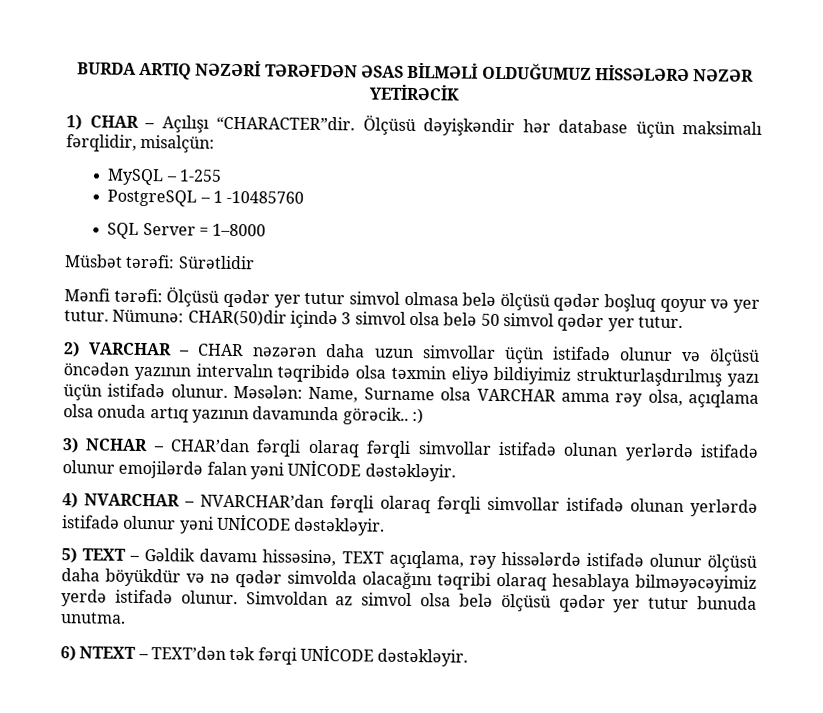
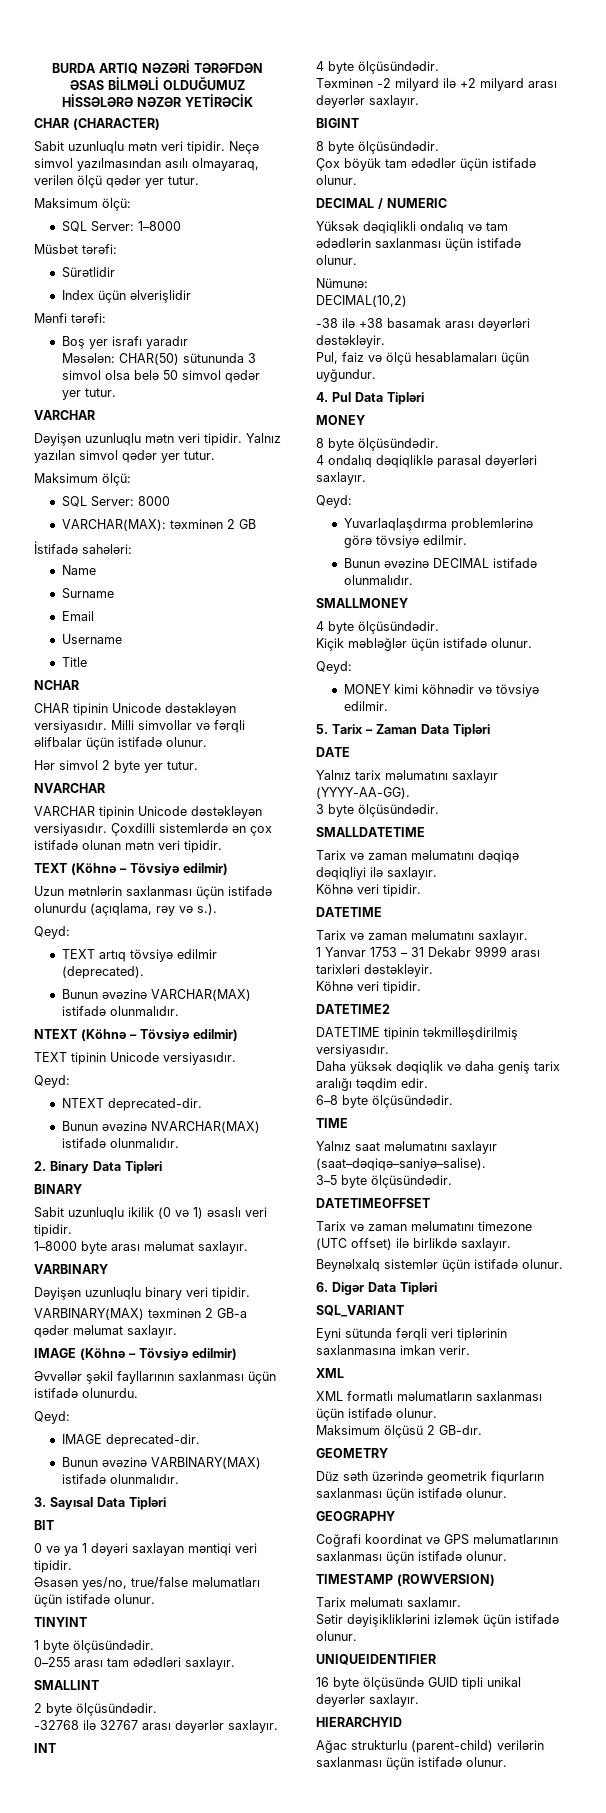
[66,114,762,138] [66,134,216,153] [107,168,222,186] [107,189,305,207] [107,222,209,239] 1) CHAR – Açılışı “CHARACTER”dir. Ölçüsü dəyişkəndir hər database üçün maksimalı fərqlidir, misalçün: // MySQL – 1-255 // PostgreSQL – 1 -10485760 // SQL Server = -> [34,118,160,130] [34,141,259,154] [34,158,259,171] [34,175,199,188] [34,198,131,211] [61,221,134,232] CHAR (CHARACTER) // Sabit uzunluqlu mətn veri tipidir. Neçə simvol yazılmasından asılı olmayaraq, verilən ölçü qədər yer tutur. // Maksimum ölçü: // SQL Server:
(176, 261) none -> (117, 249) //
(255, 262) none -> [61,290,191,303] // Index üçün əlverişlidir
[166,287,760,313] [64,309,338,329] Ölçüsü qədər yer tutur simvol olmasa belə ölçüsü qədər boşluq qoyur və yer tutur. Nümunə: CHAR(50)dir içində -> [61,336,188,349] [61,353,244,365] // Boş yer israfı yaradır // Məsələn: CHAR(50) sütununda
[63,341,761,366] [63,362,759,387] [63,383,760,408] [63,404,424,425] [62,437,760,462] [62,459,456,482] [62,492,758,517] [62,513,386,536] [61,547,758,572] [61,568,757,593] [61,589,757,613] [61,612,126,624] [60,644,469,667] 2) VARCHAR – CHAR nəzərən daha uzun simvollar üçün istifadə olunur və ölçüsü öncədən yazının intervalın təqribidə olsa təxmin eliyə bildiyimiz strukturlaşdırılmış yazı üçün istifadə olunur. Məsələn: Name, Surname olsa VARCHAR amma rəy olsa, açıqlama olsa onuda artıq yazının davamında görəcik.. :) // 3) NCHAR – CHAR’dan fərqli olaraq fərqli simvollar istifadə olunan yerlərdə istifadə olunur emojilərdə falan yəni UNİCODE dəstəkləyir. // 4) NVARCHAR – NVARCHAR’dan fərqli olaraq fərqli simvollar istifadə olunan yerlərdə istifadə olunur yəni UNİCODE dəstəkləyir. // 5) TEXT – Gəldik davamı hissəsinə, TEXT açıqlama, rəy hissələrdə istifadə olunur ölçüsü daha böyükdür və nə qədər simvolda olacağını təqribi olaraq hesablaya bilməyəcəyimiz yerdə istifadə olunur. Simvoldan az simvol olsa belə ölçüsü qədər yer tutur bunuda unutma. // 6) NTEXT – TEXT’dən tək fərqi UNİCODE dəstəkləyir. -> [34,410,95,420] [34,433,281,446] [34,450,215,463] [34,473,131,486] [61,496,170,507] [61,519,256,531] [34,541,132,554] [61,565,96,575] [61,588,114,599] [61,611,94,621] [61,634,122,644] [61,657,87,667] [34,680,79,690] [34,703,236,716] [34,720,245,733] [34,737,207,750] [34,760,198,773] [34,783,105,793] [34,806,262,819] [34,823,272,836] [34,840,222,853] [34,863,228,876] [34,886,272,899] [34,903,217,916] [34,926,70,939] [61,949,217,962] [61,966,144,979] [61,989,251,1001] [61,1006,179,1016] [34,1029,238,1042] [34,1052,236,1065] [34,1075,70,1088] [61,1098,202,1111] [61,1121,260,1133] [61,1138,179,1148] [34,1161,162,1174] [34,1184,82,1194] [34,1207,267,1220] [34,1224,72,1237] [34,1241,248,1254] [34,1264,108,1274] [34,1287,250,1300] [34,1308,247,1320] [34,1325,177,1338] [34,1348,237,1361] [34,1371,276,1384] [34,1388,138,1398] [34,1411,70,1424] [61,1434,200,1447] [61,1457,261,1469] [61,1474,179,1484] [34,1497,166,1510] [34,1520,54,1530] [34,1543,257,1556] [34,1560,72,1573] [34,1577,260,1590] [34,1594,155,1607] [34,1617,87,1627] [34,1640,154,1653] [34,1657,235,1670] [34,1680,99,1690] [34,1703,157,1716] [34,1720,278,1733] [34,1743,56,1753] [316,61,439,74] [316,78,557,91] [316,95,419,108] [316,118,359,128] [316,141,439,154] [316,158,536,171] [316,175,357,185] [316,198,447,209] [316,221,508,234] [316,238,521,251] [316,255,357,265] [316,278,368,288] [316,295,407,307] [316,318,530,331] [316,335,385,348] [316,352,529,365] [316,369,376,382] [316,392,424,405] [316,415,365,425] [316,438,439,451] [316,455,537,468] [316,472,366,485] [316,495,352,508] [343,518,533,531] [343,535,467,548] [343,558,537,568] [343,575,413,585] [316,598,408,608] [316,621,439,634] [316,638,532,651] [316,661,352,674] [343,684,539,697] [343,701,388,711] [316,724,490,737] [316,747,350,757] [316,770,498,783] [316,787,410,799] [316,804,439,817] [316,827,425,837] [316,850,519,863] [316,867,437,880] [316,884,421,897] [316,907,382,917] [316,930,528,943] [316,946,540,957] [316,964,433,977] [316,981,421,994] [316,1004,390,1014] [316,1027,518,1040] [316,1044,389,1057] [316,1061,560,1074] [316,1078,428,1091] [316,1095,453,1108] [316,1118,348,1128] [316,1141,497,1154] [316,1158,486,1171] [316,1175,452,1188] [316,1198,430,1208] [316,1221,532,1231] [316,1238,511,1251] [316,1259,563,1272] [316,1282,437,1295] [316,1305,404,1317] [316,1328,507,1341] [316,1345,470,1355] [316,1368,344,1378] [316,1391,542,1401] [316,1408,437,1421] [316,1425,482,1438] [316,1448,388,1458] [316,1471,544,1484] [316,1488,507,1501] [316,1511,395,1521] [316,1534,558,1547] [316,1551,507,1564] [316,1574,495,1586] [316,1597,461,1607] [316,1614,559,1627] [316,1631,357,1641] [316,1654,436,1665] [316,1677,521,1690] [316,1694,419,1707] [316,1717,402,1727] [316,1740,544,1753] [316,1757,507,1770] VARCHAR // Dəyişən uzunluqlu mətn veri tipidir. Yalnız yazılan simvol qədər yer tutur. // Maksimum ölçü: // SQL Server: 8000 // VARCHAR(MAX): təxminən 2 GB // İstifadə sahələri: // Name // Surname // Email // Username // Title // NCHAR // CHAR tipinin Unicode dəstəkləyən versiyasıdır. Milli simvollar və fərqli əlifbalar üçün istifadə olunur. // Hər simvol 2 byte yer tutur. // NVARCHAR // VARCHAR tipinin Unicode dəstəkləyən versiyasıdır. Çoxdilli sistemlərdə ən çox istifadə olunan mətn veri tipidir. // TEXT (Köhnə – Tövsiyə edilmir) // Uzun mətnlərin saxlanması üçün istifadə olunurdu (açıqlama, rəy və s.). // Qeyd: // TEXT artıq tövsiyə edilmir (deprecated). // Bunun əvəzinə VARCHAR(MAX) istifadə olunmalıdır. // NTEXT (Köhnə – Tövsiyə edilmir) // TEXT tipinin Unicode versiyasıdır. // Qeyd: // NTEXT deprecated-dir. // Bunun əvəzinə NVARCHAR(MAX) istifadə olunmalıdır. // 2. Binary Data Tipləri // BINARY // Sabit uzunluqlu ikilik (0 və 1) əsaslı veri tipidir. // 1–8000 byte arası məlumat saxlayır. // VARBINARY // Dəyişən uzunluqlu binary veri tipidir. // VARBINARY(MAX) təxminən 2 GB-a qədər məlumat saxlayır. // IMAGE (Köhnə – Tövsiyə edilmir) // Əvvəllər şəkil fayllarının saxlanması üçün istifadə olunurdu. // Qeyd: // IMAGE deprecated-dir. // Bunun əvəzinə VARBINARY(MAX) istifadə olunmalıdır. // 3. Sayısal Data Tipləri // BIT // 0 və ya 1 dəyəri saxlayan məntiqi veri tipidir. // Əsasən yes/no, true/false məlumatları üçün istifadə olunur. // TINYINT // 1 byte ölçüsündədir. // 0–255 arası tam ədədləri saxlayır. // SMALLINT // 2 byte ölçüsündədir. // -32768 ilə 32767 arası dəyərlər saxlayır. // INT // 4 byte ölçüsündədir. // Təxminən -2 milyard ilə +2 milyard arası dəyərlər saxlayır. // BIGINT // 8 byte ölçüsündədir. // Çox böyük tam ədədlər üçün istifadə olunur. // DECIMAL / NUMERIC // Yüksək dəqiqlikli ondalıq və tam ədədlərin saxlanması üçün istifadə olunur. // Nümunə: // DECIMAL(10,2) // -38 ilə +38 basamak arası dəyərləri dəstəkləyir. // Pul, faiz və ölçü hesablamaları üçün uyğundur. // 4. Pul Data Tipləri // MONEY // 8 byte ölçüsündədir. // 4 ondalıq dəqiqliklə parasal dəyərləri saxlayır. // Qeyd: // Yuvarlaqlaşdırma problemlərinə görə tövsiyə edilmir. // Bunun əvəzinə DECIMAL istifadə olunmalıdır. // SMALLMONEY // 4 byte ölçüsündədir. // Kiçik məbləğlər üçün istifadə olunur. // Qeyd: // MONEY kimi köhnədir və tövsiyə edilmir. // 5. Tarix – Zaman Data Tipləri // DATE // Yalnız tarix məlumatını saxlayır (YYYY-AA-GG). // 3 byte ölçüsündədir. // SMALLDATETIME // Tarix və zaman məlumatını dəqiqə dəqiqliyi ilə saxlayır. // Köhnə veri tipidir. // DATETIME // Tarix və zaman məlumatını saxlayır. // 1 Yanvar 1753 – 31 Dekabr 9999 arası tarixləri dəstəkləyir. // Köhnə veri tipidir. // DATETIME2 // DATETIME tipinin təkmilləşdirilmiş versiyasıdır. // Daha yüksək dəqiqlik və daha geniş tarix aralığı təqdim edir. // 6–8 byte ölçüsündədir. // TIME // Yalnız saat məlumatını saxlayır (saat–dəqiqə–saniyə–salise). // 3–5 byte ölçüsündədir. // DATETIMEOFFSET // Tarix və zaman məlumatını timezone (UTC offset) ilə birlikdə saxlayır. // Beynəlxalq sistemlər üçün istifadə olunur. // 6. Digər Data Tipləri // SQL_VARIANT // Eyni sütunda fərqli veri tiplərinin saxlanmasına imkan verir. // XML // XML formatlı məlumatların saxlanması üçün istifadə olunur. // Maksimum ölçüsü 2 GB-dır. // GEOMETRY // Düz səth üzərində geometrik fiqurların saxlanması üçün istifadə olunur. // GEOGRAPHY // Coğrafi koordinat və GPS məlumatlarının saxlanması üçün istifadə olunur. // TIMESTAMP (ROWVERSION) // Tarix məlumatı saxlamır. // Sətir dəyişikliklərini izləmək üçün istifadə olunur. // UNIQUEIDENTIFIER // 16 byte ölçüsündə GUID tipli unikal dəyərlər saxlayır. // HIERARCHYID // Ağac strukturlu (parent-child) verilərin saxlanması üçün istifadə olunur.

